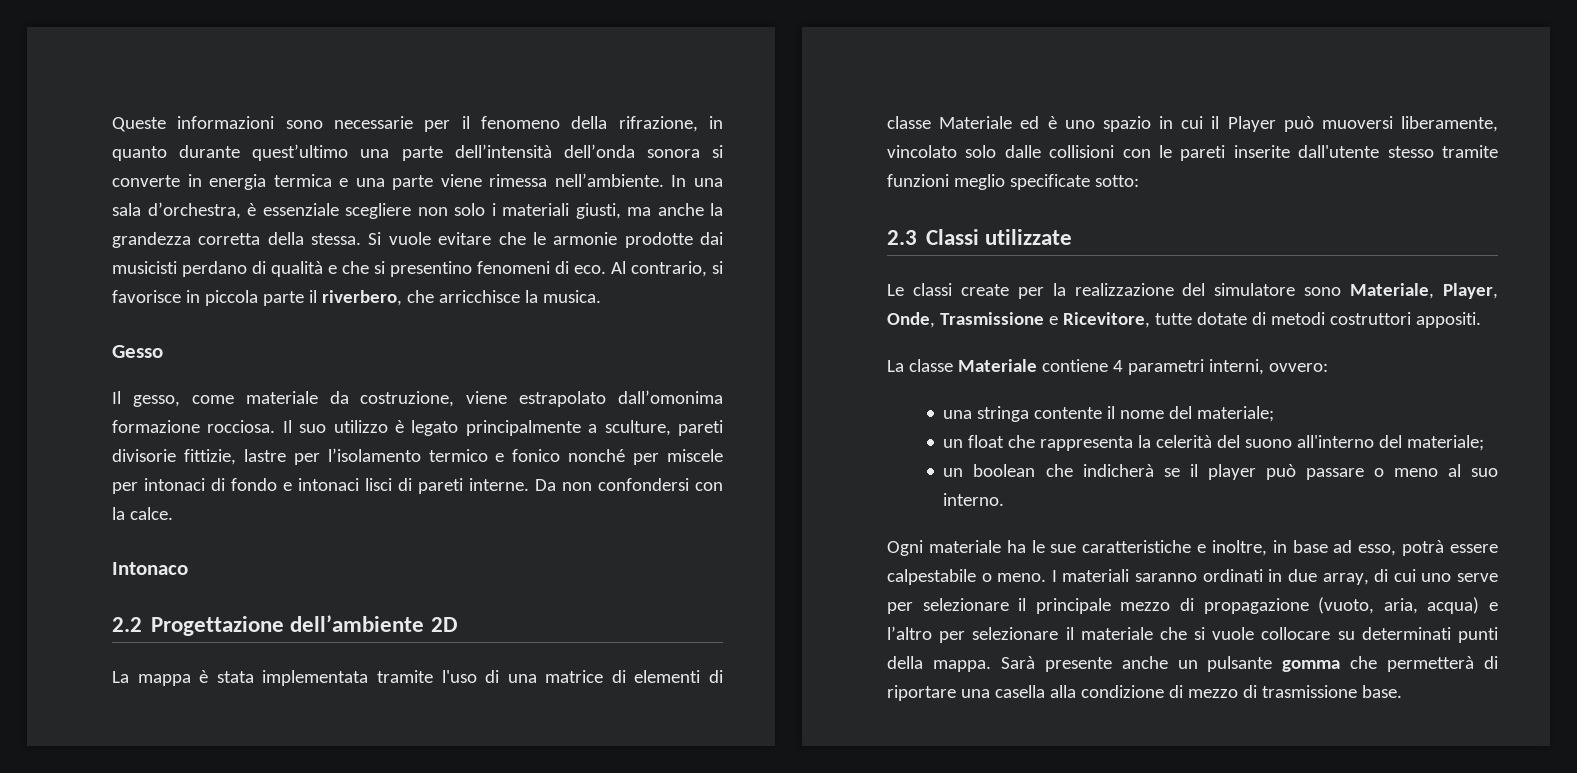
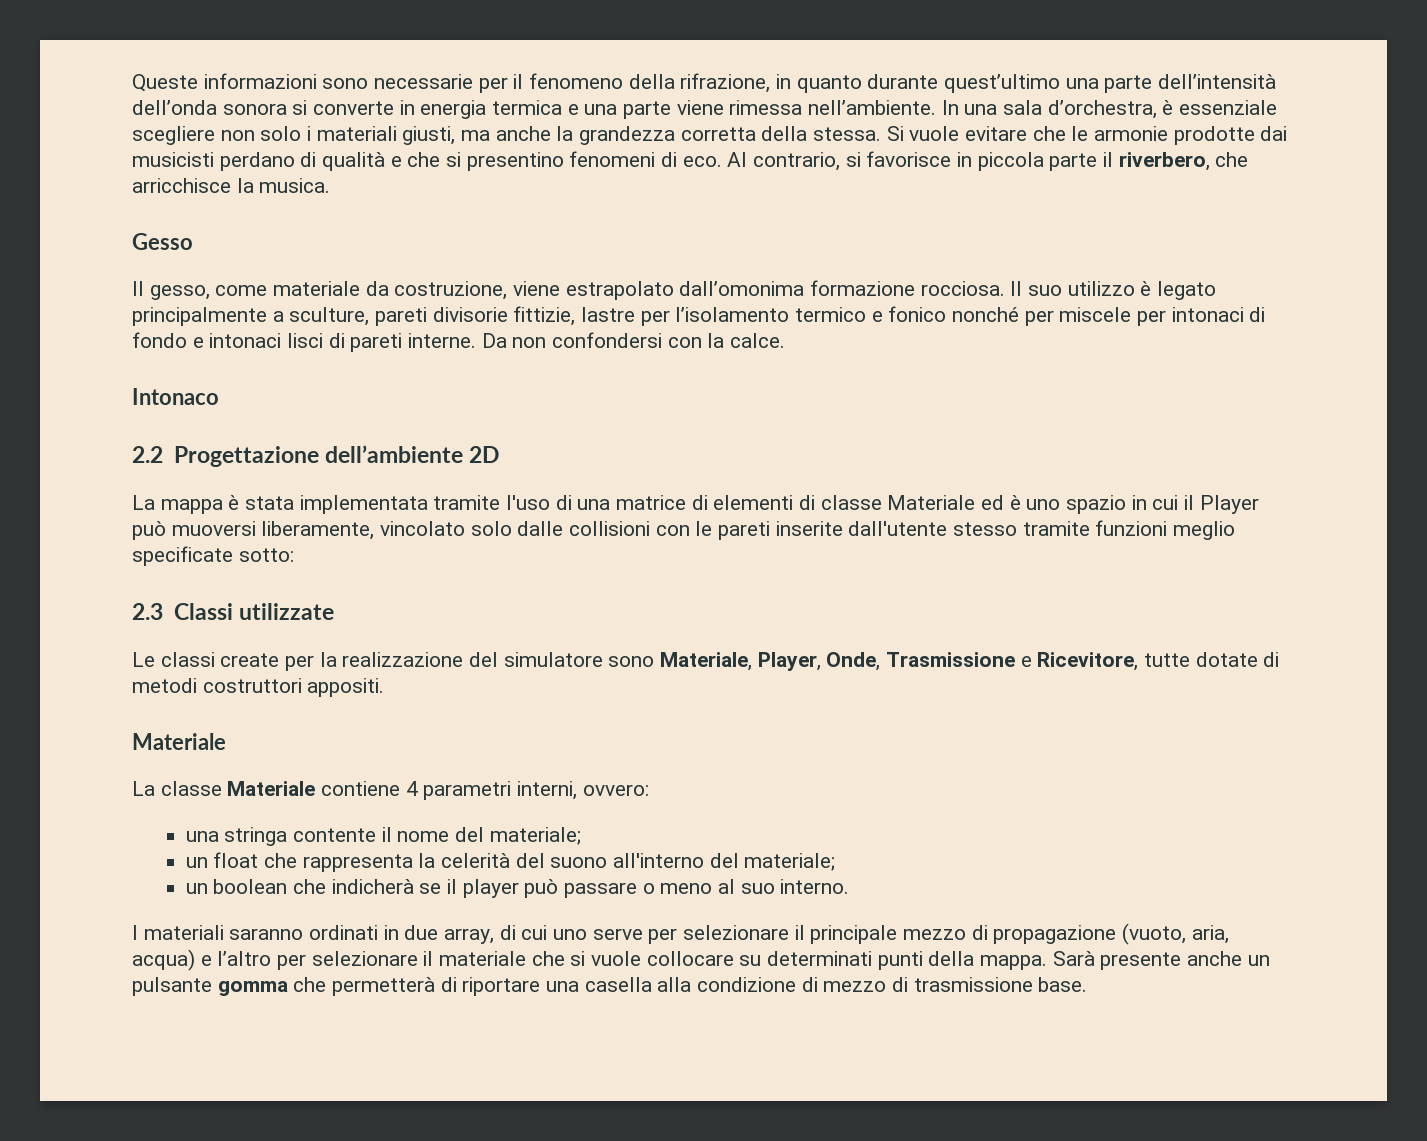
(1481, 320) none -> [132,733,226,750] // Materiale
[887,540,1498,556] [887,569,1047,585] Ogni materiale ha le sue caratteristiche e inoltre, in base ad esso, potrà essere calpestabile o meno. -> (850, 886) none

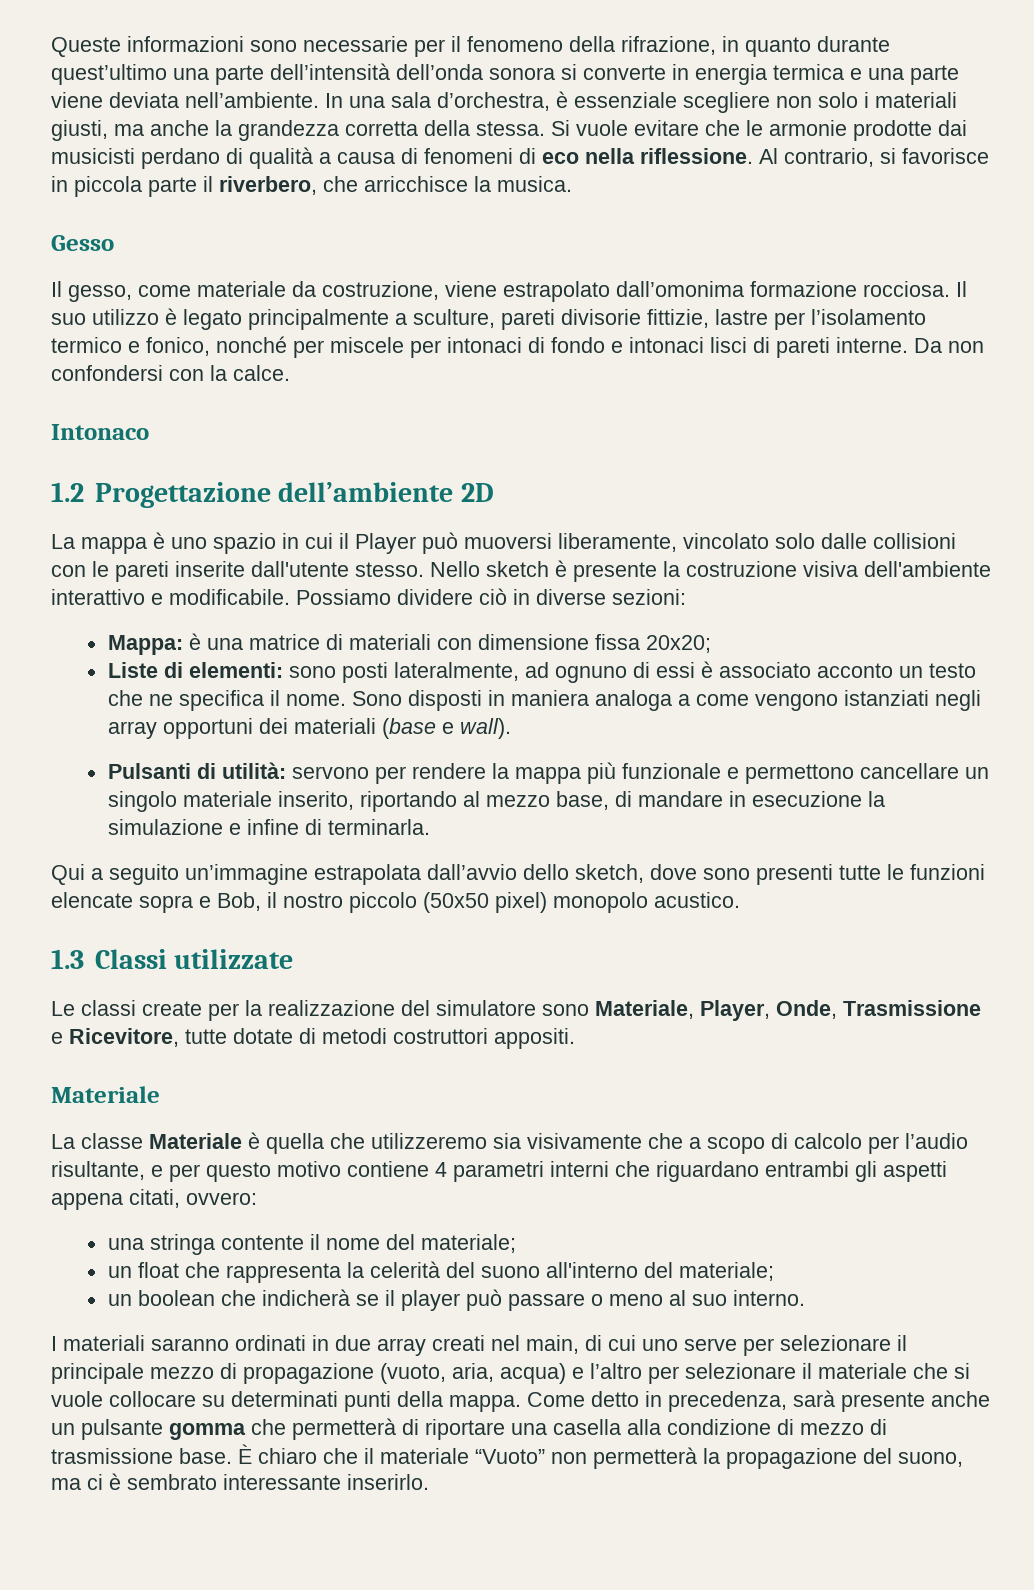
[729,100,803,115] rimessa -> [109,92,179,108] deviata
[390,151,722,171] e che si presentino fenomeni di eco. -> [319,148,753,164] a causa di fenomeni di eco nella riflessione.
[888,306,947,322] fonico -> [146,337,210,356] fonico,
[132,446,163,463] 2.2 -> [51,482,84,502] 1.2
[245,495,1021,514] stata implementata tramite l'uso di una matrice di elementi di classe Materiale ed è -> (165, 540) none
[953,520,1236,540] [132,546,294,566] [132,603,163,620] stesso tramite funzioni meglio specificate sotto: // 2.3 -> [355,560,991,582] [51,588,686,605] [107,633,711,655] [107,661,976,683] [107,690,981,711] [107,718,511,739] [107,762,989,784] [107,791,885,812] [107,819,430,835] [51,864,985,885] [51,892,740,913] [51,949,84,969] stesso. Nello sketch è presente la costruzione visiva dell'ambiente interattivo e modificabile. Possiamo dividere ciò in diverse sezioni: // Mappa: è una matrice di materiali con dimensione fissa 20x20; // Liste di elementi: sono posti lateralmente, ad ognuno di essi è associato acconto un testo che ne specifica il nome. Sono disposti in maniera analoga a come vengono istanziati negli array opportuni dei materiali (base e wall). // Pulsanti di utilità: servono per rendere la mappa più funzionale e permettono cancellare un singolo materiale inserito, riportando al mezzo base, di mandare in esecuzione la simulazione e infine di terminarla. // Qui a seguito un’immagine estrapolata dall’avvio dello sketch, dove sono presenti tutte le funzioni elencate sopra e Bob, il nostro piccolo (50x50 pixel) monopolo acustico. // 1.3
[321,781,578,800] contiene 4 parametri interni, -> [248,1132,968,1154] [51,1161,947,1182] [51,1189,180,1210] è quella che utilizzeremo sia visivamente che a scopo di calcolo per l’audio risultante, e per questo motivo contiene 4 parametri interni che riguardano entrambi gli aspetti appena citati,
[444,928,495,944] array, -> [377,1335,579,1356] array creati nel main,
[1052,951,1095,966] Sarà -> [527,1390,835,1412] Come detto in precedenza, sarà
(1088, 984) none -> [238,1444,963,1469] [51,1473,429,1490] È chiaro che il materiale “Vuoto” non permetterà la propagazione del suono, ma ci è sembrato interessante inserirlo.

